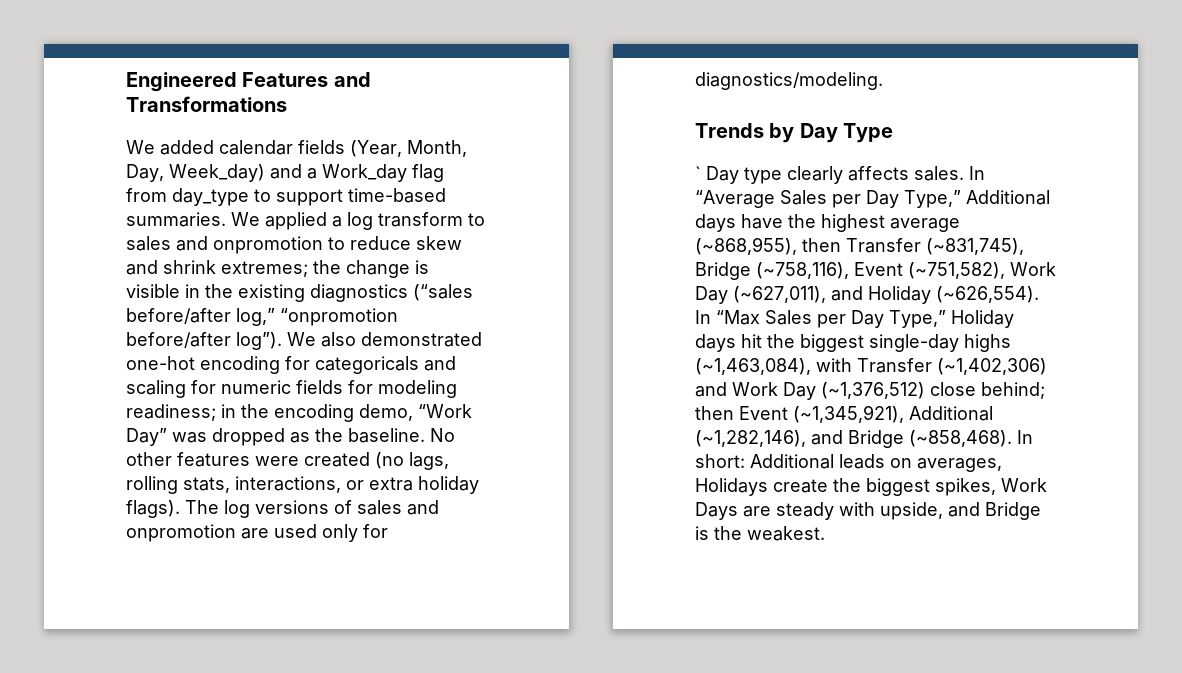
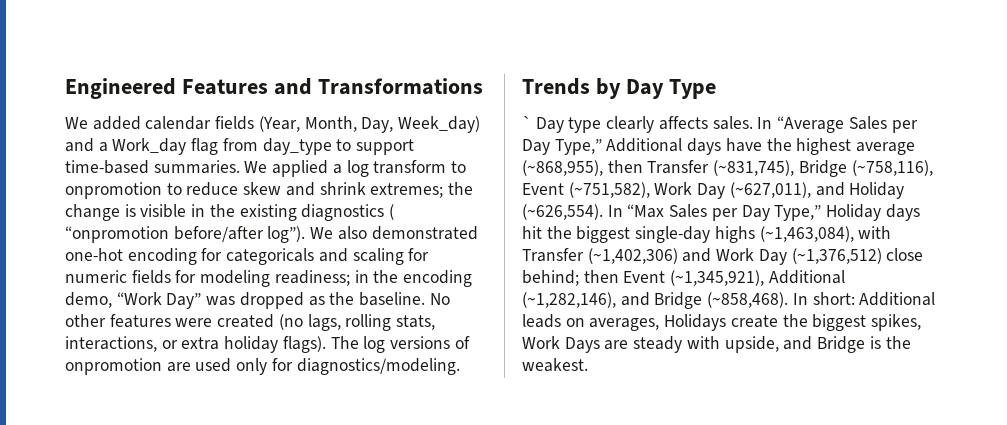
[126,236,208,251] sales and -> (467, 167) none
[413,284,473,301] [126,308,275,326] (“sales before/after log,” -> [389,204,395,220] (
[357,500,439,515] sales and -> (470, 342) none

